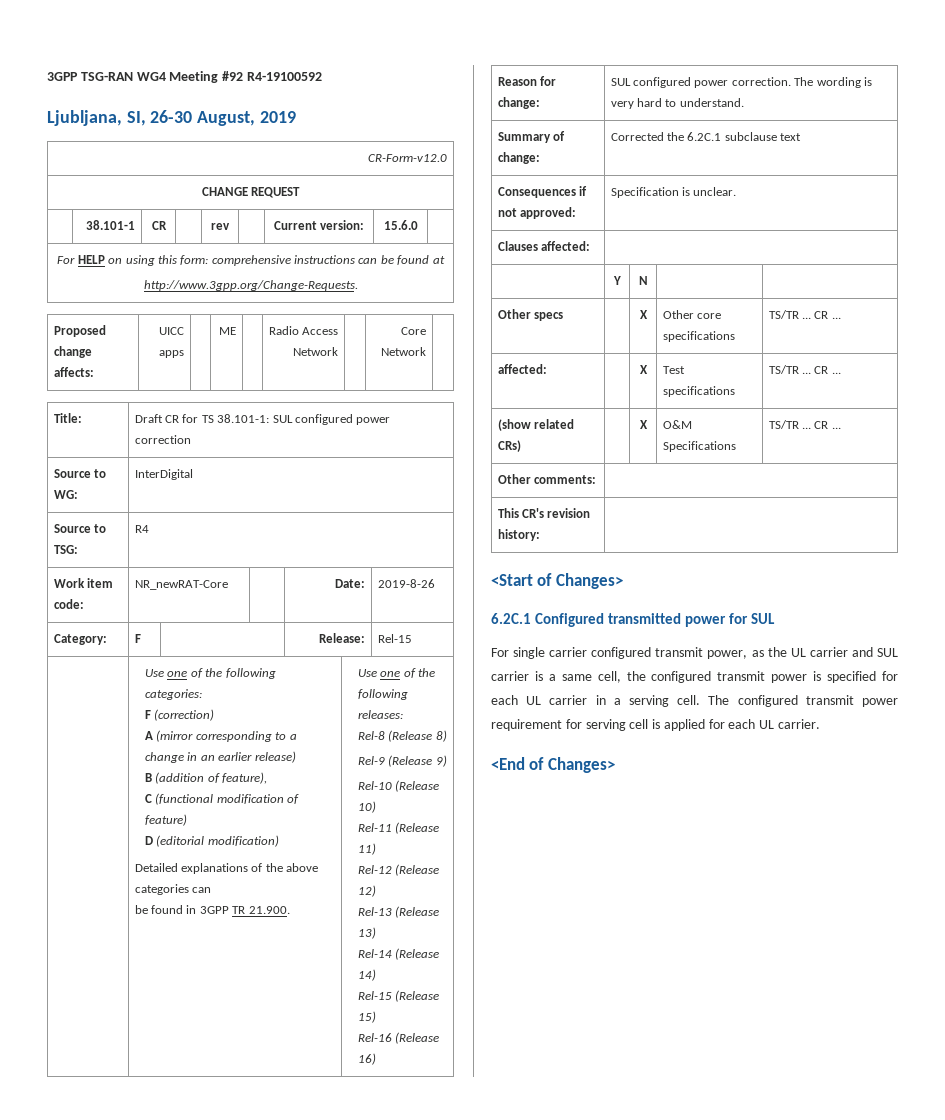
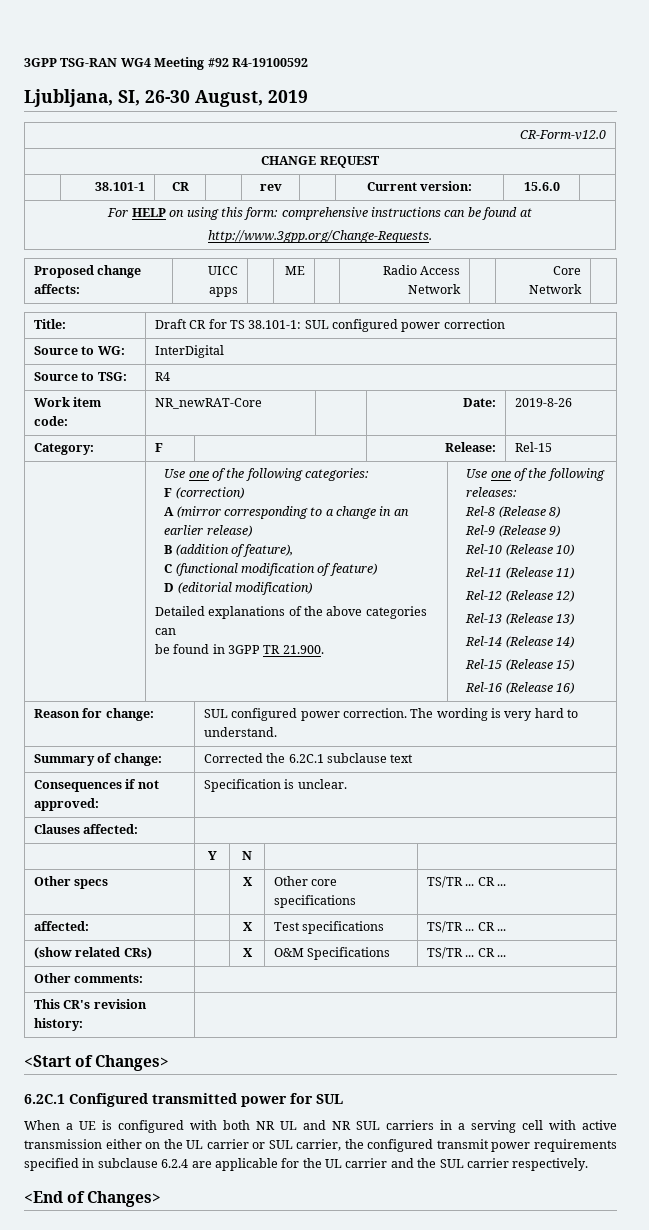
[491,647,764,659] For single carrier configured transmit power, as -> [24,1120,617,1133] [24,1139,618,1152] [24,1158,300,1171] When a UE is configured with both NR UL and NR SUL carriers in a serving cell with active transmission either on the UL carrier or SUL carrier, the configured transmit power requirements specified in subclause 6.2.4 are applicable for
(873, 652) none -> [417,1158,437,1168] the
[534,671,898,683] [491,695,898,707] [491,719,821,731] is a same cell, the configured transmit power is specified for each UL carrier in a serving cell. The configured transmit power requirement for serving cell is applied for each UL carrier. -> [512,1158,589,1171] respectively.

